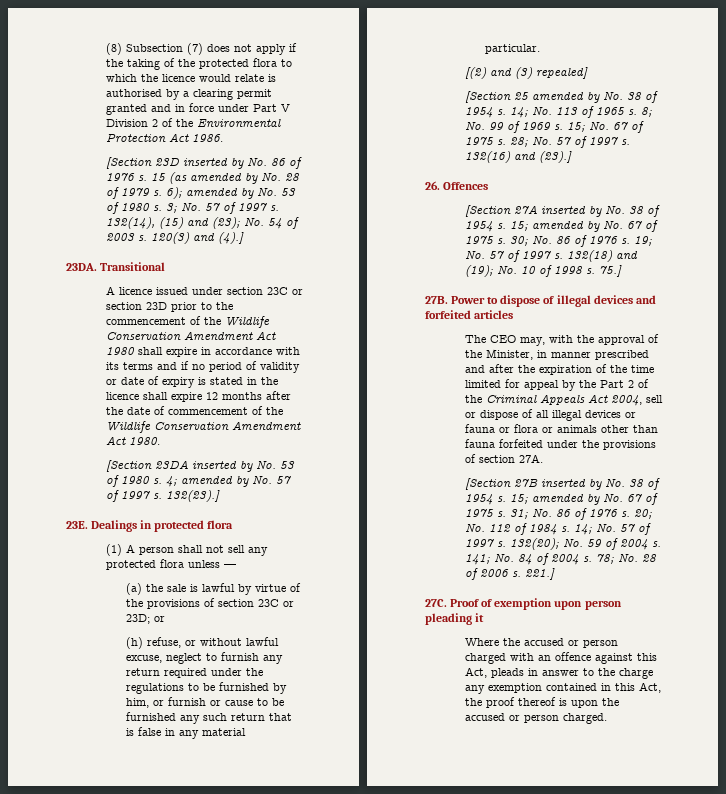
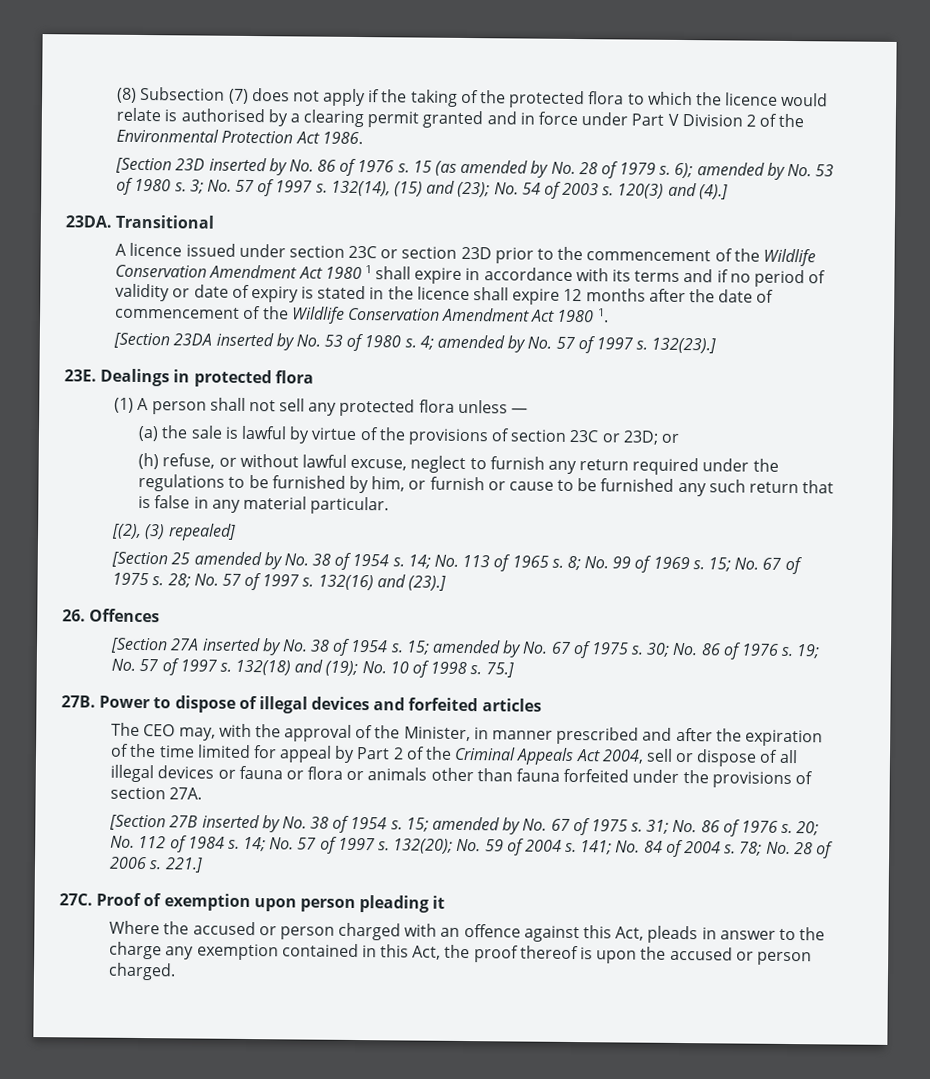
(136, 351) none -> [364,265,372,274] 1
[129,437,161,445] 1980. -> [557,308,609,323] 1980 1.
[465,67,513,79] [(2) and -> [111,523,143,540] [(2),
[579,380,597,388] the -> (356, 754) none

